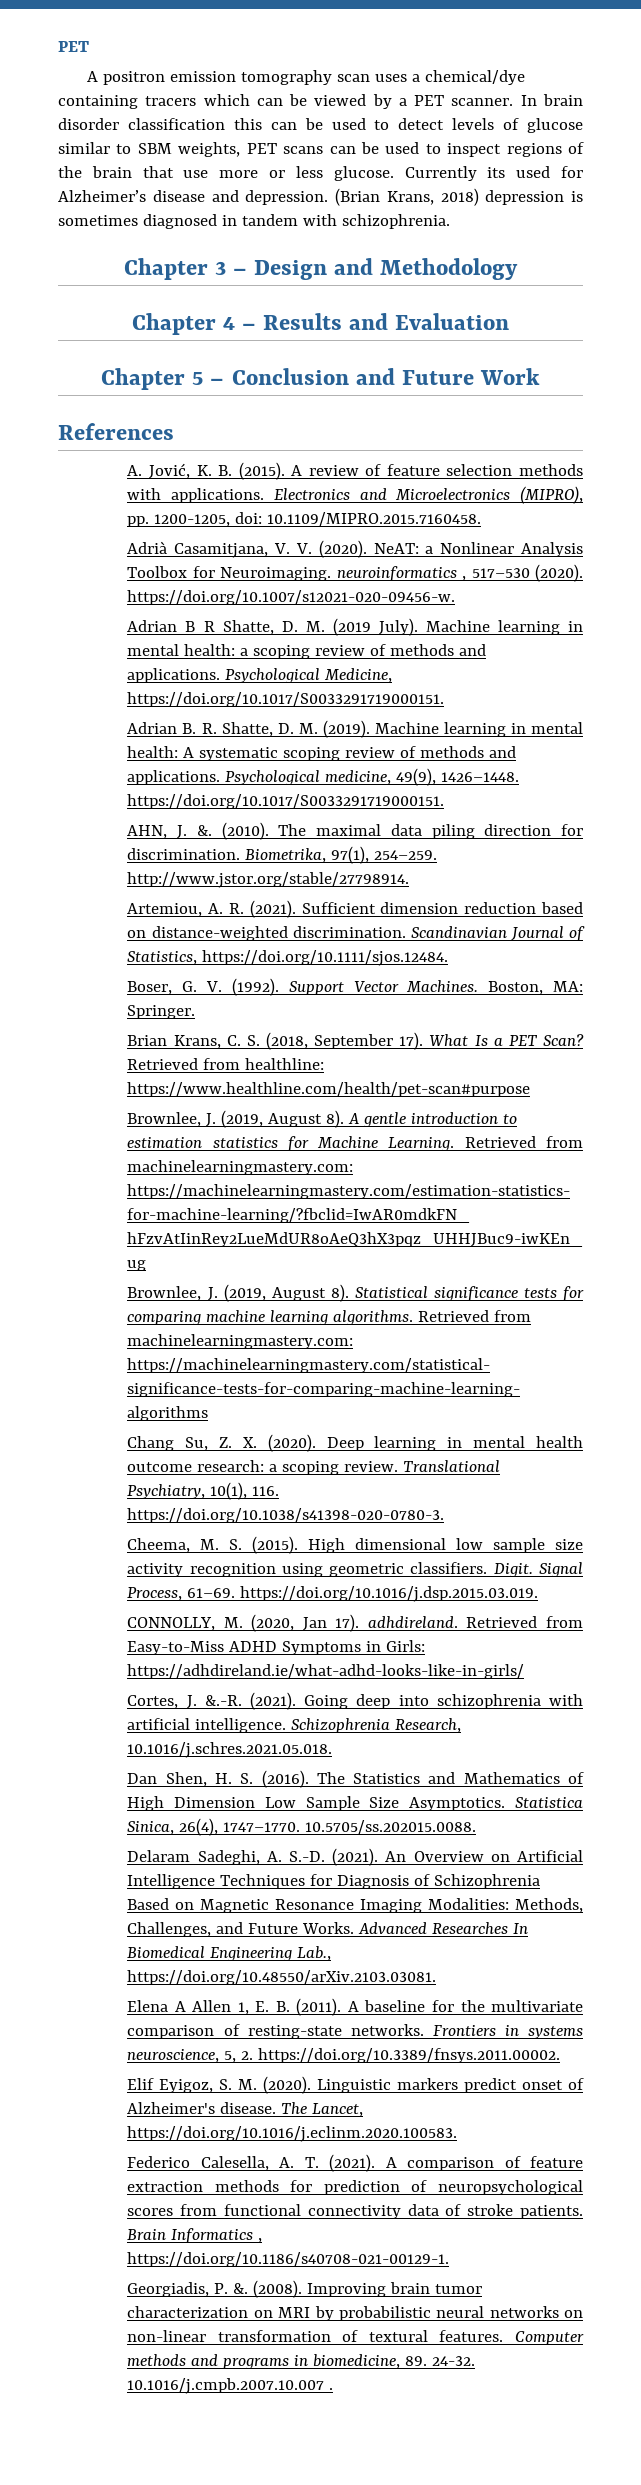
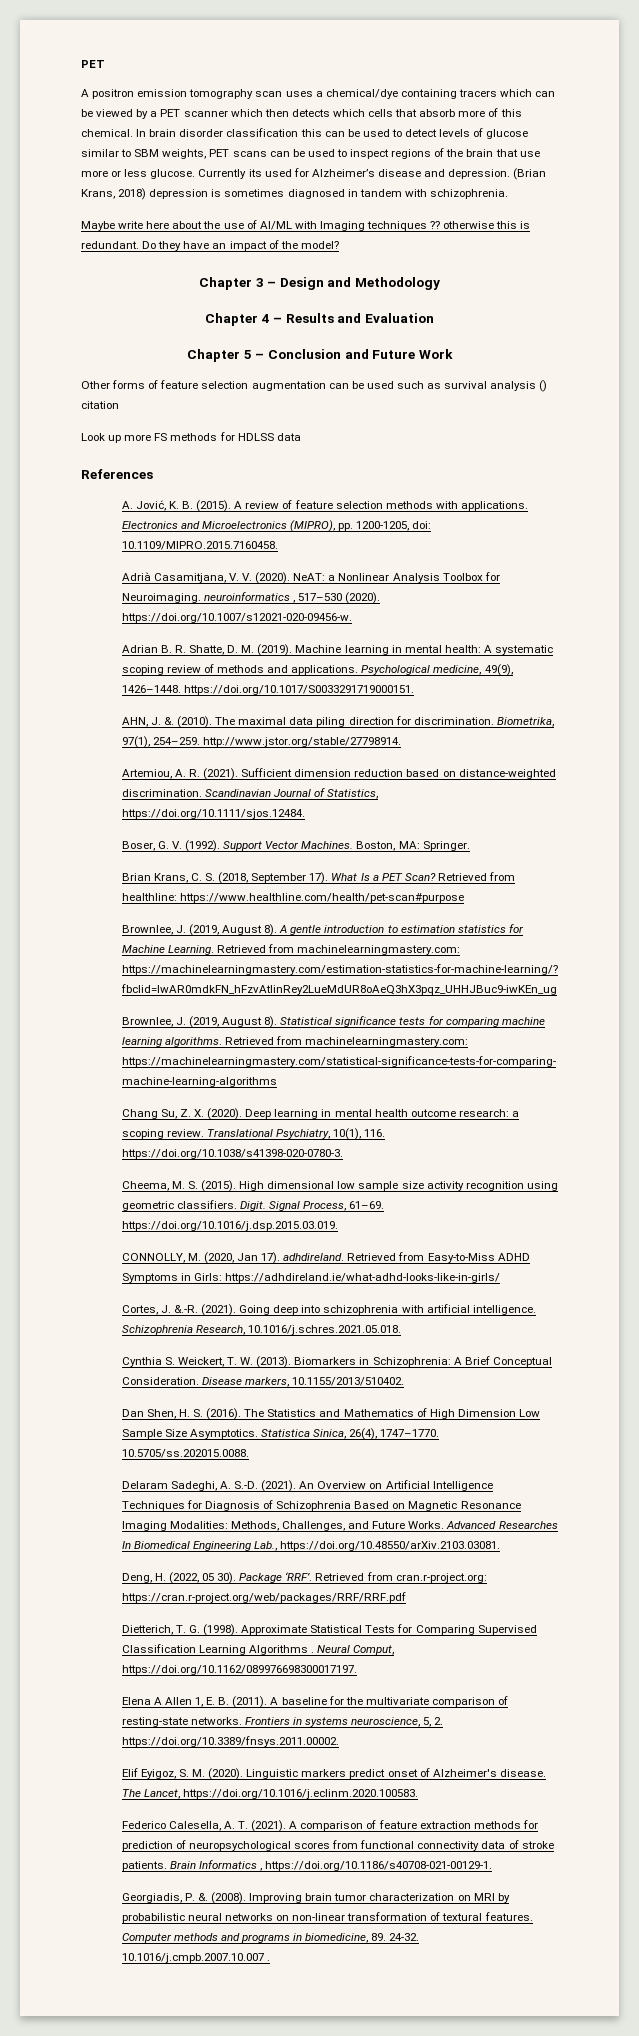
[451,98,514,106] scanner. -> [183,108,522,117] [81,129,133,137] scanner which then detects which cells that absorb more of this chemical.
(450, 221) none -> [81,220,531,231] [81,240,339,251] // Maybe write here about the use of AI/ML with Imaging techniques ?? otherwise this is redundant. Do they have an impact of the model?
(540, 376) none -> [81,380,548,392] [81,401,119,409] [81,432,301,443] // Other forms of feature selection augmentation can be used such as survival analysis () citation // Look up more FS methods for HDLSS data
[127,618,583,636] [127,644,487,659] [127,668,393,683] [127,692,445,707] // Adrian B R Shatte, D. M. (2019 July). Machine learning in mental health: a scoping review of methods and applications. Psychological Medicine, https://doi.org/10.1017/S0033291719000151. -> (352, 618) none
(333, 1750) none -> [121,1356,552,1368] [121,1377,405,1387] // Cynthia S. Weickert, T. W. (2013). Biomarkers in Schizophrenia: A Brief Conceptual Consideration. Disease markers, 10.1155/2013/510402.
(437, 1977) none -> [121,1572,487,1584] [121,1592,406,1603] [121,1624,537,1636] [121,1644,395,1655] [121,1665,357,1675] // Deng, H. (2022, 05 30). Package ‘RRF’. Retrieved from cran.r-project.org: https://cran.r-project.org/web/packages/RRF/RRF.pdf // Dietterich, T. G. (1998). Approximate Statistical Tests for Comparing Supervised Classification Learning Algorithms . Neural Comput, https://doi.org/10.1162/089976698300017197.

